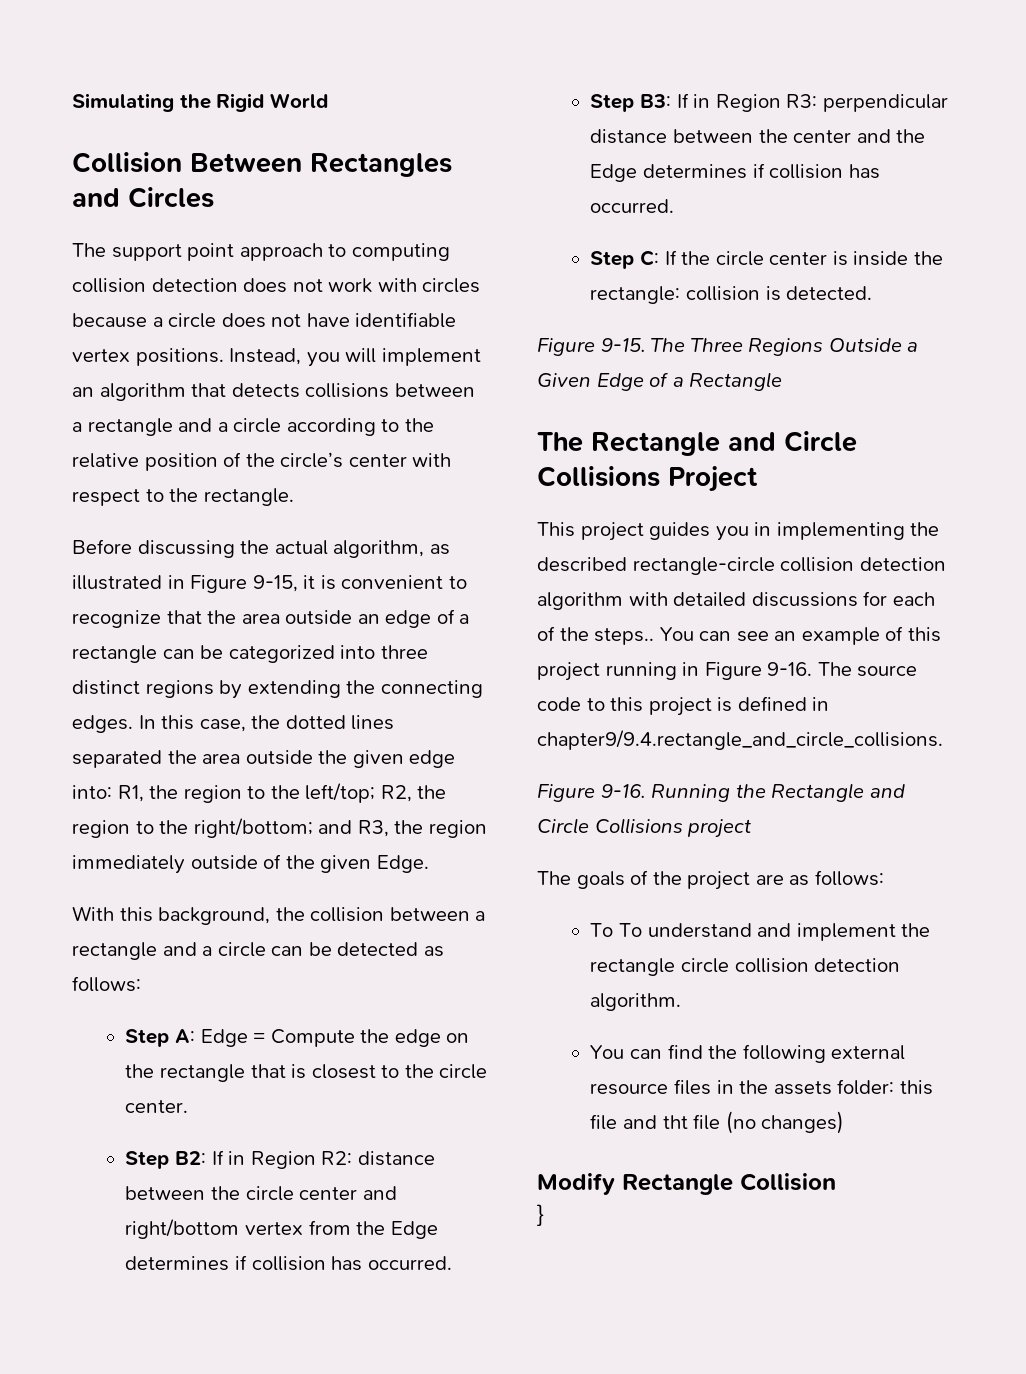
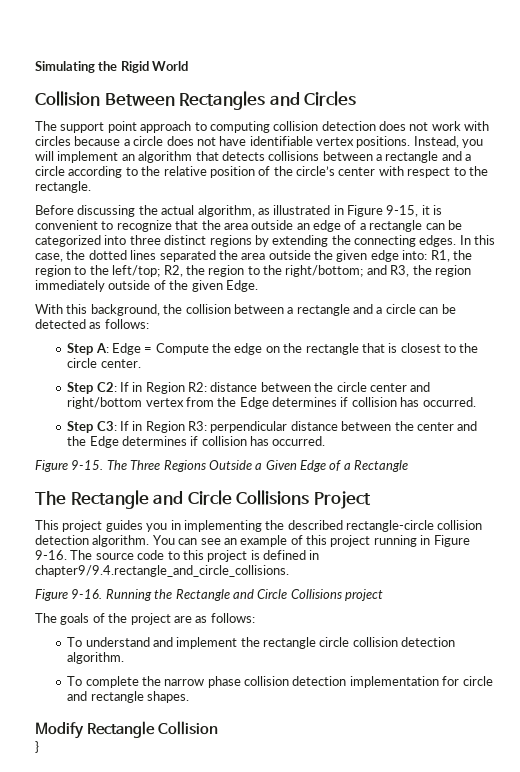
[175,1151,207,1165] B2: -> [96,382,117,392] C2:
[640,94,672,108] B3: -> [96,421,117,431] C3:
[590,250,943,269] [590,286,873,304] // Step C: If the circle center is inside the rectangle: collision is detected. -> (326, 441) none
[537,591,935,610] [537,626,655,645] algorithm with detailed discussions for each of the steps.. -> [92,535,150,547] algorithm.
[619,923,643,937] To -> (83, 642) none
[590,1044,906,1063] [590,1079,933,1095] [590,1111,845,1134] You can find the following external resource files in the assets folder: this file and tht file (no changes) -> [67,676,493,688] [67,691,189,703] To complete the narrow phase collision detection implementation for circle and rectangle shapes.

